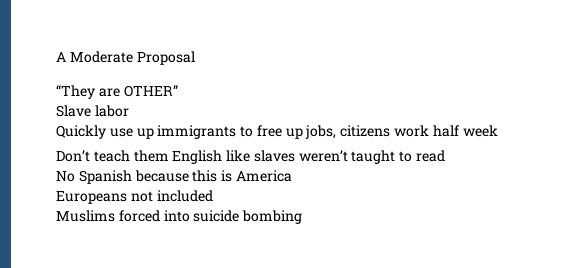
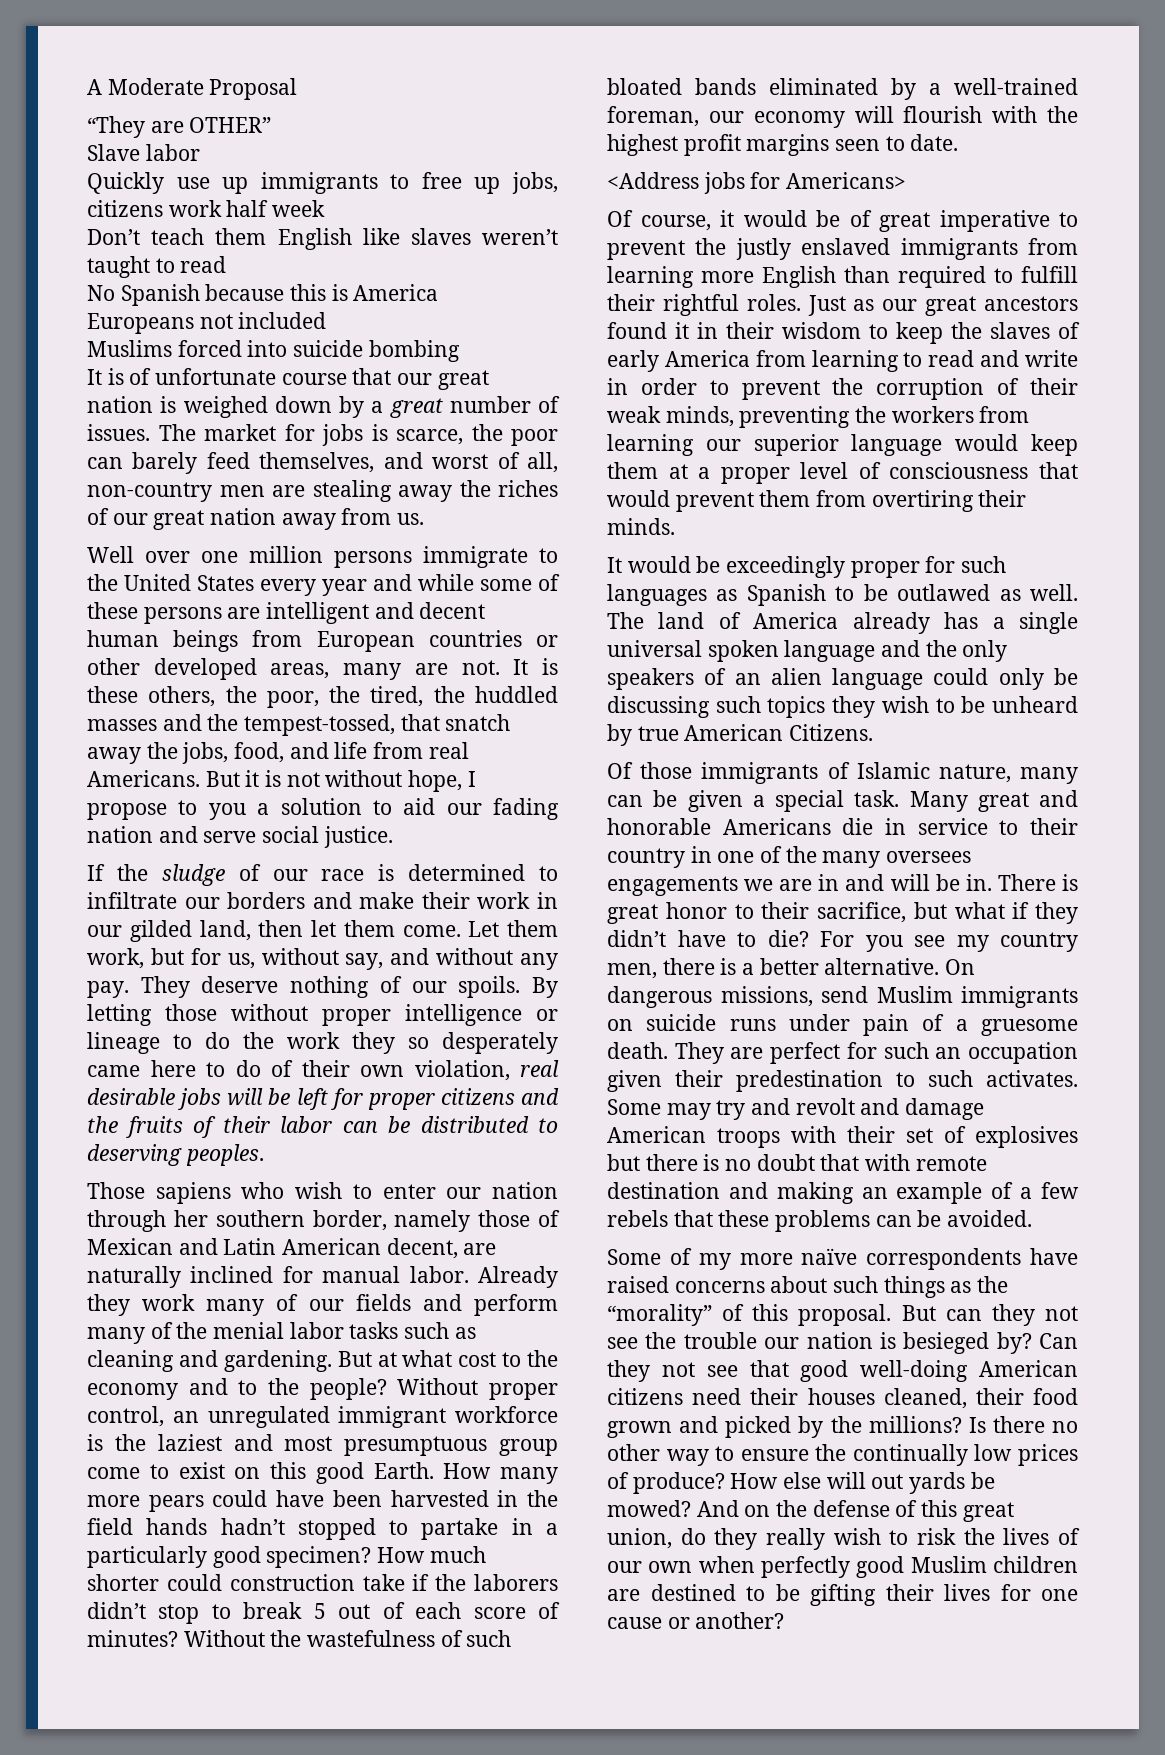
(303, 217) none -> [87,368,489,390] [87,396,560,418] [87,424,558,446] [87,452,558,474] [87,480,558,502] [87,508,425,530] [87,546,558,568] [87,574,560,596] [87,602,486,624] [87,630,558,652] [87,658,558,680] [87,686,558,708] [87,714,511,736] [87,742,469,764] [87,770,476,792] [87,798,559,820] [87,826,393,848] [87,864,558,886] [87,892,558,909] [87,920,558,942] [87,948,558,970] [87,976,558,998] [87,1004,558,1026] [87,1032,558,1054] [87,1060,559,1081] [87,1088,559,1110] [87,1116,558,1138] [87,1144,264,1166] [87,1182,558,1204] [87,1210,560,1232] [87,1238,497,1259] [87,1266,558,1288] [87,1294,558,1316] [87,1322,476,1344] [87,1350,558,1372] [87,1378,558,1400] [87,1406,558,1428] [87,1434,558,1456] [87,1462,558,1484] [87,1490,558,1512] [87,1518,558,1540] [87,1546,486,1568] [87,1574,558,1591] [87,1602,560,1624] [87,1630,512,1647] [607,78,1078,100] [607,106,1078,128] [607,134,959,156] [607,172,907,194] [607,210,1078,232] [607,238,1078,260] [607,266,1078,288] [607,294,1078,316] [607,322,1080,344] [607,350,1078,372] [607,378,1078,400] [607,406,1030,428] [607,434,1078,456] [607,462,1078,484] [607,490,1027,512] [607,518,675,535] [607,556,1007,578] [607,584,1078,606] [607,612,1078,634] [607,640,1008,662] [607,668,1078,690] [607,696,1078,718] [607,724,874,746] [607,762,1078,784] [607,790,1078,812] [607,818,1078,835] [607,846,972,868] [607,874,1078,896] [607,902,1078,924] [607,930,1078,952] [607,958,976,979] [607,986,1078,1008] [607,1014,1078,1036] [607,1042,1078,1064] [607,1070,1078,1092] [607,1098,985,1120] [607,1126,1078,1148] [607,1154,987,1171] [607,1182,1079,1204] [607,1210,1033,1232] [607,1248,1078,1270] [607,1276,1009,1298] [607,1304,1078,1326] [607,1332,1078,1354] [607,1360,1078,1382] [607,1388,1078,1409] [607,1416,1078,1438] [607,1444,1078,1466] [607,1472,995,1494] [607,1500,1014,1522] [607,1528,1080,1550] [607,1556,1078,1578] [607,1584,1078,1606] [607,1612,785,1629] // It is of unfortunate course that our great nation is weighed down by a great number of issues. The market for jobs is scarce, the poor can barely feed themselves, and worst of all, non-country men are stealing away the riches of our great nation away from us. // Well over one million persons immigrate to the United States every year and while some of these persons are intelligent and decent human beings from European countries or other developed areas, many are not. It is these others, the poor, the tired, the huddled masses and the tempest-tossed, that snatch away the jobs, food, and life from real Americans. But it is not without hope, I propose to you a solution to aid our fading nation and serve social justice. // If the sludge of our race is determined to infiltrate our borders and make their work in our gilded land, then let them come. Let them work, but for us, without say, and without any pay. They deserve nothing of our spoils. By letting those without proper intelligence or lineage to do the work they so desperately came here to do of their own violation, real desirable jobs will be left for proper citizens and the fruits of their labor can be distributed to deserving peoples. // Those sapiens who wish to enter our nation through her southern border, namely those of Mexican and Latin American decent, are naturally inclined for manual labor. Already they work many of our fields and perform many of the menial labor tasks such as cleaning and gardening. But at what cost to the economy and to the people? Without proper control, an unregulated immigrant workforce is the laziest and most presumptuous group come to exist on this good Earth. How many more pears could have been harvested in the field hands hadn’t stopped to partake in a particularly good specimen? How much shorter could construction take if the laborers didn’t stop to break 5 out of each score of minutes? Without the wastefulness of such bloated bands eliminated by a well-trained foreman, our economy will flourish with the highest profit margins seen to date. // <Address jobs for Americans> // Of course, it would be of great imperative to prevent the justly enslaved immigrants from learning more English than required to fulfill their rightful roles. Just as our great ancestors found it in their wisdom to keep the slaves of early America from learning to read and write in order to prevent the corruption of their weak minds, preventing the workers from learning our superior language would keep them at a proper level of consciousness that would prevent them from overtiring their minds. // It would be exceedingly proper for such languages as Spanish to be outlawed as well. The land of America already has a single universal spoken language and the only speakers of an alien language could only be discussing such topics they wish to be unheard by true American Citizens. // Of those immigrants of Islamic nature, many can be given a special task. Many great and honorable Americans die in service to their country in one of the many oversees engagements we are in and will be in. There is great honor to their sacrifice, but what if they didn’t have to die? For you see my country men, there is a better alternative. On dangerous missions, send Muslim immigrants on suicide runs under pain of a gruesome death. They are perfect for such an occupation given their predestination to such activates. Some may try and revolt and damage American troops with their set of explosives but there is no doubt that with remote destination and making an example of a few rebels that these problems can be avoided. // Some of my more naïve correspondents have raised concerns about such things as the “morality” of this proposal. But can they not see the trouble our nation is besieged by? Can they not see that good well-doing American citizens need their houses cleaned, their food grown and picked by the millions? Is there no other way to ensure the continually low prices of produce? How else will out yards be mowed? And on the defense of this great union, do they really wish to risk the lives of our own when perfectly good Muslim children are destined to be gifting their lives for one cause or another?

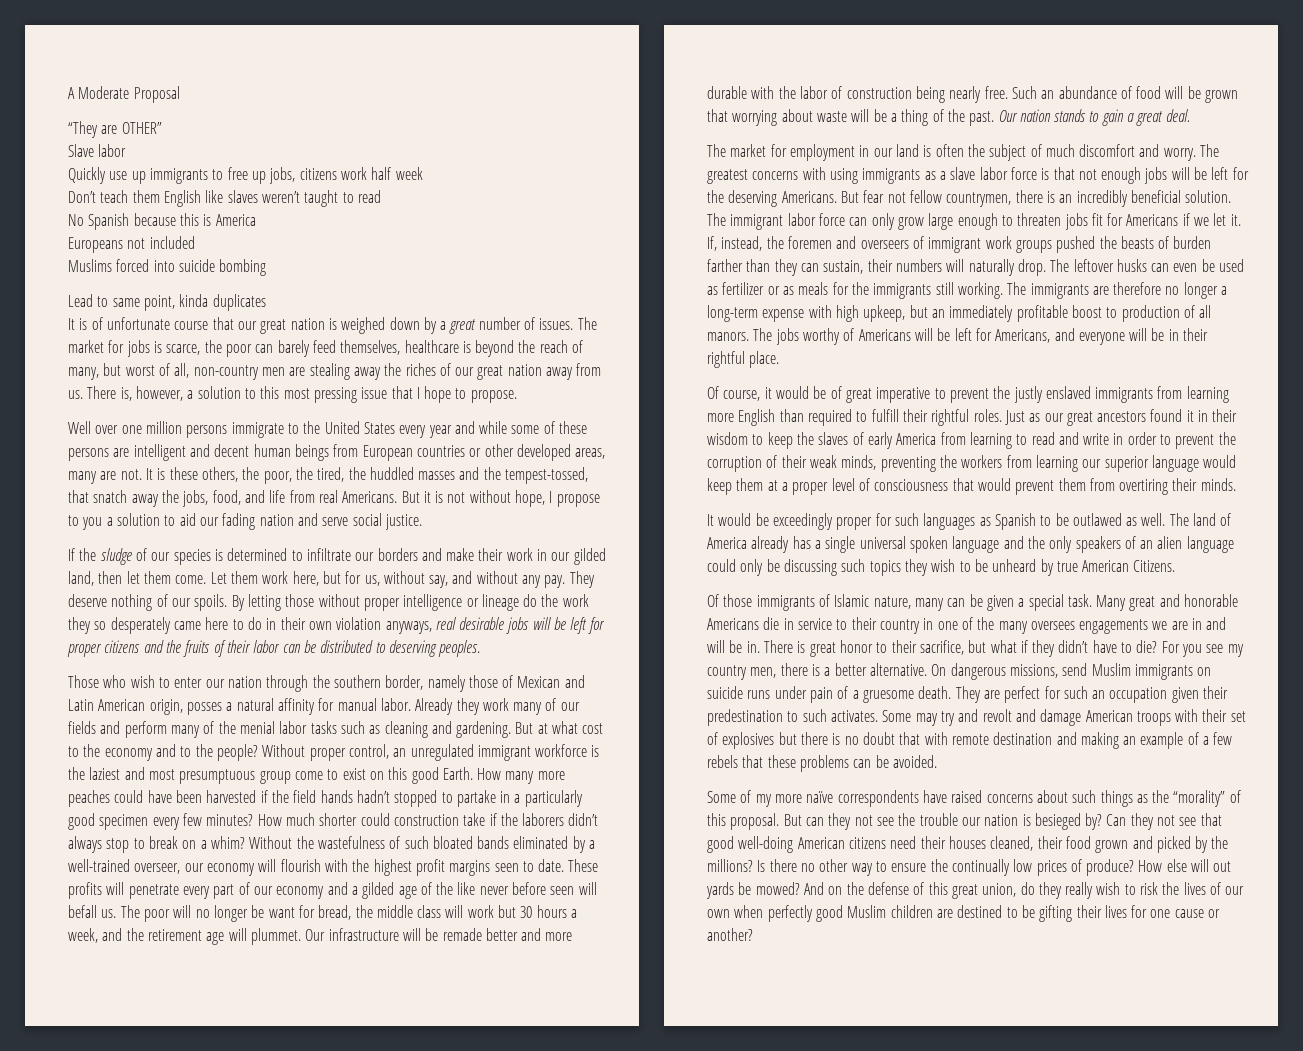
(460, 351) none -> [68,294,266,311] // Lead to same point, kinda duplicates
[383,452,423,469] and -> [404,340,584,357] [68,363,122,380] healthcare is beyond the reach of many, but
(425, 519) none -> [87,386,517,403] There is, however, a solution to this most pressing issue that I hope to propose.
[321,869,365,881] race -> [173,549,211,565] species
[87,948,144,969] work, -> [262,571,319,586] work here,
[173,1034,192,1049] to -> (519, 602) none
[271,1060,293,1077] of -> [266,618,277,630] in
[414,1060,510,1081] violation, -> [336,617,432,634] violation anyways,
[155,1182,231,1204] sapiens -> (99, 681) none
[173,1210,208,1227] her -> [312,675,330,688] the
[386,1238,497,1259] [87,1266,274,1288] decent, are naturally inclined -> [149,698,315,715] origin, posses a natural affinity
[148,1495,204,1512] pears -> [68,790,110,807] peaches
[497,1490,519,1507] in -> [260,790,268,803] if
[266,1546,372,1568] specimen? -> [99,813,254,830] specimen every few minutes?
(146, 1610) none -> [68,836,102,853] always
[313,1602,560,1619] [87,1630,178,1647] 5 out of each score of minutes? -> [182,836,245,849] on a whim?
[607,106,699,127] foreman, -> [134,863,181,874] overseer,
[607,172,907,194] // <Address jobs for Americans> -> [568,859,599,872] [68,882,597,899] [68,905,578,922] [68,928,573,945] [707,86,1239,103] [707,109,1190,126] [707,144,1220,161] [707,167,1249,184] [707,190,1232,207] [707,213,1241,230] [707,236,1212,253] [707,259,1245,276] [707,282,1228,299] [707,305,1212,322] [707,328,1209,345] [707,351,780,368] These profits will penetrate every part of our economy and a gilded age of the like never before seen will befall us. The poor will no longer be want for bread, the middle class will work but 30 hours a week, and the retirement age will plummet. Our infrastructure will be remade better and more durable with the labor of construction being nearly free. Such an abundance of food will be grown that worrying about waste will be a thing of the past. Our nation stands to gain a great deal. // The market for employment in our land is often the subject of much discomfort and worry. The greatest concerns with using immigrants as a slave labor force is that not enough jobs will be left for the deserving Americans. But fear not fellow countrymen, there is an incredibly beneficial solution. The immigrant labor force can only grow large enough to threaten jobs fit for Americans if we let it. If, instead, the foremen and overseers of immigrant work groups pushed the beasts of burden farther than they can sustain, their numbers will naturally drop. The leftover husks can even be used as fertilizer or as meals for the immigrants still working. The immigrants are therefore no longer a long-term expense with high upkeep, but an immediately profitable boost to production of all manors. The jobs worthy of Americans will be left for Americans, and everyone will be in their rightful place.

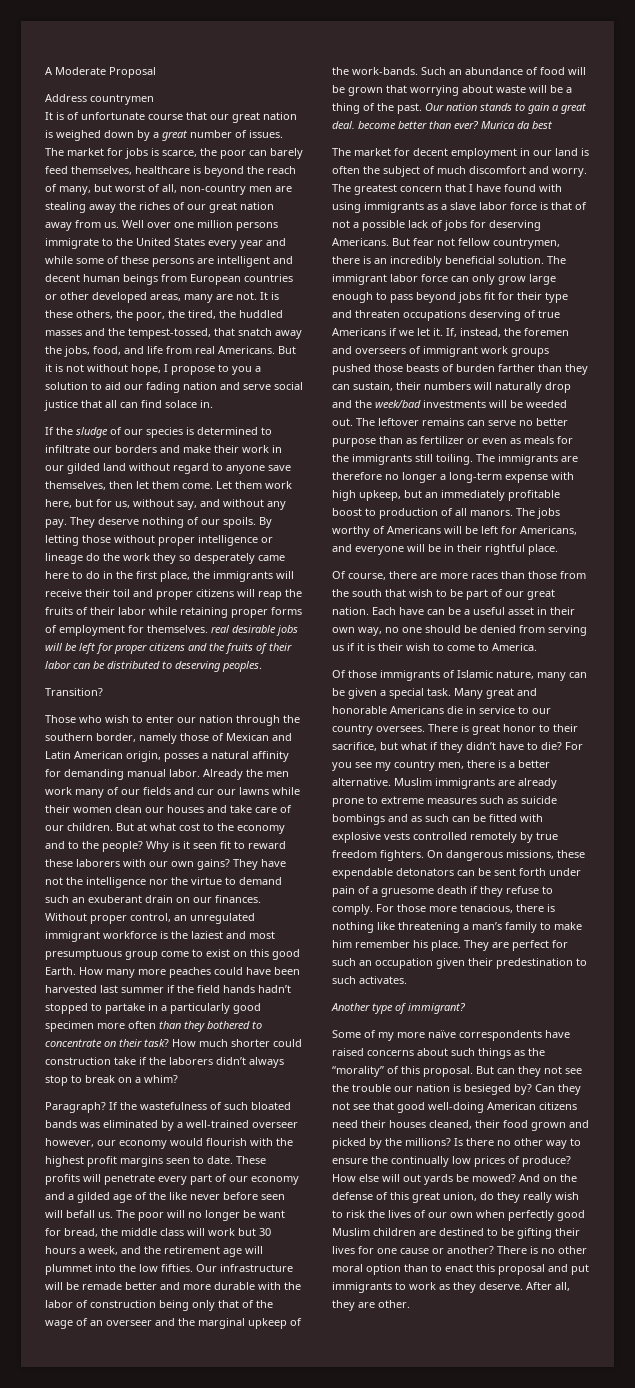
[68,121,162,138] [68,144,127,157] [68,167,423,184] [68,190,381,207] [68,213,256,230] [68,236,195,253] [68,259,267,276] [68,294,266,311] “They are OTHER” // Slave labor // Quickly use up immigrants to free up jobs, citizens work half week // Don’t teach them English like slaves weren’t taught to read // No Spanish because this is America // Europeans not included // Muslims forced into suicide bombing // Lead to same point, kinda duplicates -> [45,94,154,105] Address countrymen
[87,386,517,403] There is, however, a solution to this most pressing issue that I hope to propose. // -> (119, 225) none
[384,514,422,530] justice. -> [44,400,213,411] justice that all can find solace in.
[68,571,94,586] land, -> [103,463,291,474] [45,481,106,490] land without regard to anyone save themselves,
[280,617,432,634] their own violation anyways, -> [116,571,294,582] [45,589,302,600] [45,607,302,618] [45,625,208,636] the first place, the immigrants will receive their toil and proper citizens will reap the fruits of their labor while retaining proper forms of employment for themselves.
(481, 648) none -> [45,688,103,696] // Transition?
(335, 704) none -> [64,769,124,780] demanding
[456,698,480,715] they -> [246,769,289,777] the men
[124,721,512,738] perform many of the menial labor tasks such as cleaning and gardening. -> [197,787,300,795] [45,805,292,813] [45,823,113,831] cur our lawns while their women clean our houses and take care of our children.
(258, 752) none -> [146,841,286,852] [45,859,286,870] [45,877,282,888] [45,895,261,903] Why is it seen fit to reward these laborers with our own gains? They have not the intelligence nor the virtue to demand such an exuberant drain on our finances.
(257, 796) none -> [100,985,164,993] last summer
[152,813,254,830] every few minutes? -> [97,1021,262,1032] [45,1039,169,1047] more often than they bothered to concentrate on their task?
[249,836,293,849] Without -> [45,1102,118,1113] // Paragraph? If
(510, 842) none -> [80,1122,100,1128] was
[134,859,277,876] overseer, our economy will -> [252,1122,298,1128] [45,1138,203,1149] overseer however, our economy would
[250,928,301,945] plummet. -> [45,1264,193,1275] plummet into the low fifties.
[949,86,1008,103] nearly free. -> [192,1300,273,1311] [45,1318,302,1329] [332,67,418,75] only that of the wage of an overseer and the marginal upkeep of the work-bands.
[707,144,787,157] // The market for -> [358,121,552,129] [332,148,448,156] become better than ever? Murica da best // The market for decent
[752,171,799,180] concerns -> [400,184,536,192] concern that I have found
[1078,167,1249,184] [707,190,724,203] not enough jobs will be left for the -> [575,202,587,210] [332,220,486,231] of not a possible lack of jobs for
[1017,213,1062,226] threaten -> [390,292,456,303] pass beyond
(1124, 219) none -> [517,292,568,303] [332,310,560,321] their type and threaten occupations deserving of true
[1099,236,1117,249] the -> [374,364,403,372] those
[1017,259,1245,276] drop. The leftover husks can even be used -> [545,382,571,393] [332,400,567,408] [332,418,568,426] [332,436,403,447] drop and the week/bad investments will be weeded out. The leftover remains can serve no better purpose than
(780, 290) none -> [482,438,507,444] even
[957,282,1003,299] working. -> [436,454,473,465] toiling.
[764,386,1229,403] [707,409,1238,426] [707,432,1236,449] [707,455,1237,472] [707,478,1236,495] [707,513,1232,530] [707,536,1234,553] [707,559,1176,576] it would be of great imperative to prevent the justly enslaved immigrants from learning more English than required to fulfill their rightful roles. Just as our great ancestors found it in their wisdom to keep the slaves of early America from learning to read and write in order to prevent the corruption of their weak minds, preventing the workers from learning our superior language would keep them at a proper level of consciousness that would prevent them from overtiring their minds. // It would be exceedingly proper for such languages as Spanish to be outlawed as well. The land of America already has a single universal spoken language and the only speakers of an alien language could only be discussing such topics they wish to be unheard by true American Citizens. -> [389,571,586,579] [332,589,555,600] [332,607,575,615] [332,625,587,636] [332,643,537,651] there are more races than those from the south that wish to be part of our great nation. Each have can be a useful asset in their own way, no one should be denied from serving us if it is their wish to come to America.
[851,617,1227,634] [707,640,760,653] their country in one of the many oversees engagements we are in and will be in. -> [532,708,551,714] [332,724,425,735] our country oversees.
[931,663,1212,680] [707,686,771,699] On dangerous missions, send Muslim immigrants on suicide runs -> [394,778,557,789] [332,796,557,807] [332,814,543,825] [332,832,558,843] [332,850,585,861] [332,868,546,879] Muslim immigrants are already prone to extreme measures such as suicide bombings and as such can be fitted with explosive vests controlled remotely by true freedom fighters. On dangerous missions, these expendable detonators can be sent forth
[918,686,952,699] death. -> [437,886,553,897] [332,904,555,915] [332,922,582,933] [332,940,461,951] death if they refuse to comply. For those more tenacious, there is nothing like threatening a man’s family to make him remember his place.
[882,709,1246,726] [707,732,1233,749] [707,755,937,772] Some may try and revolt and damage American troops with their set of explosives but there is no doubt that with remote destination and making an example of a few rebels that these problems can be avoided. -> [331,1003,465,1014] // Another type of immigrant?
(753, 934) none -> [497,1246,587,1254] [332,1264,589,1275] [332,1282,570,1293] [332,1300,410,1311] There is no other moral option than to enact this proposal and put immigrants to work as they deserve. After all, they are other.

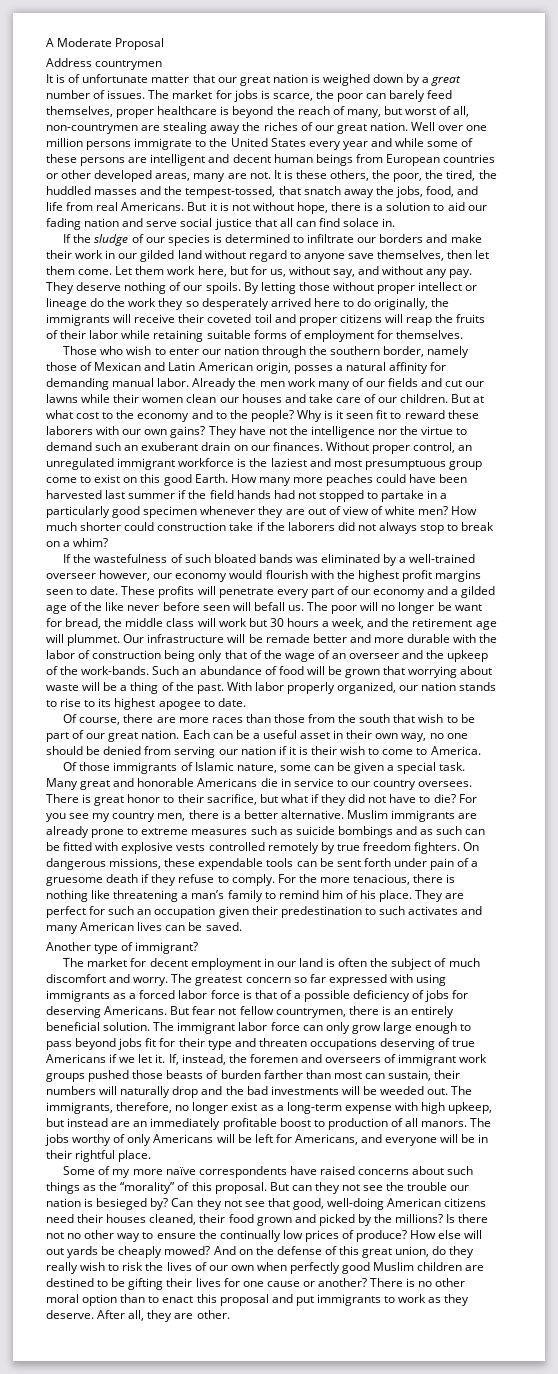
[148,114,183,120] course -> [151,76,190,83] matter
(132, 170) none -> [116,109,155,118] proper
[180,184,272,195] non-country men -> [46,124,138,134] non-countrymen
[240,202,274,210] [45,220,119,231] nation away from us. -> [369,122,408,131] nation.
[164,364,252,375] I propose to you -> [331,202,374,211] there is
[198,535,258,546] intelligence -> [418,282,463,291] intellect
[258,555,285,561] came -> [270,298,311,307] arrived
[103,571,190,582] in the first place, -> [374,298,429,310] originally,
(110, 593) none -> [207,314,252,323] coveted
[231,609,268,618] proper -> [206,330,251,339] suitable
[211,625,298,636] [45,643,292,654] [45,661,262,672] [45,688,103,696] real desirable jobs will be left for proper citizens and the fruits of their labor can be distributed to deserving peoples. // Transition? -> (464, 334) none
[197,789,214,795] cur -> [445,380,463,387] cut
[258,985,291,993] hadn’t -> [273,490,316,499] had not
[97,1021,262,1032] [45,1039,169,1047] more often than they bothered to concentrate on their task? -> [200,506,449,518] whenever they are out of view of white men?
[216,1057,246,1065] didn’t -> [337,522,376,531] did not
[45,1102,106,1113] Paragraph? -> (109, 542) none
[45,1264,193,1275] plummet into the low fifties. -> [67,634,121,646] plummet.
[198,1318,245,1329] marginal -> (445, 654) none
[425,103,586,114] [332,121,552,129] Our nation stands to gain a great deal. become better than ever? Murica da best -> [226,682,497,694] [46,698,246,710] [63,714,475,725] [46,730,468,742] [46,746,481,758] [63,762,466,774] [46,778,473,790] [46,794,477,806] [46,810,478,822] [46,826,486,838] [46,842,480,854] [46,858,479,870] [46,874,456,886] [46,890,465,902] [46,906,483,918] [46,922,242,934] [46,942,199,954] With labor properly organized, our nation stands to rise to its highest apogee to date. // Of course, there are more races than those from the south that wish to be part of our great nation. Each can be a useful asset in their own way, no one should be denied from serving our nation if it is their wish to come to America. // Of those immigrants of Islamic nature, some can be given a special task. Many great and honorable Americans die in service to our country oversees. There is great honor to their sacrifice, but what if they did not have to die? For you see my country men, there is a better alternative. Muslim immigrants are already prone to extreme measures such as suicide bombings and as such can be fitted with explosive vests controlled remotely by true freedom fighters. On dangerous missions, these expendable tools can be sent forth under pain of a gruesome death if they refuse to comply. For the more tenacious, there is nothing like threatening a man’s family to remind him of his place. They are perfect for such an occupation given their predestination to such activates and many American lives can be saved. // Another type of immigrant?
[445,184,536,192] that I have found -> [293,974,387,986] so far expressed
[450,202,476,210] slave -> [139,990,176,999] forced
[332,220,350,228] not -> (292, 994) none
[408,220,428,228] lack -> [353,990,411,1002] deficiency
[390,256,442,267] incredibly -> [411,1006,455,1018] entirely
[565,364,588,375] they -> [333,1072,362,1079] most
[375,400,421,408] week/bad -> [246,1086,268,1095] bad
[378,418,568,426] [332,436,573,447] [332,454,578,465] [332,472,437,483] leftover remains can serve no better purpose than as fertilizer or even as meals for the immigrants still toiling. The immigrants are therefore no longer -> [46,1102,274,1114] immigrants, therefore, no longer exist as
(422, 494) none -> [67,1118,131,1127] instead are
(385, 530) none -> [127,1134,152,1146] only
[332,571,586,580] [332,589,555,600] [332,607,575,615] [332,625,587,636] [332,643,537,651] [332,670,587,681] [332,688,537,699] [332,706,551,714] [332,724,578,735] [332,742,583,753] [332,760,550,771] [332,778,557,789] [332,796,557,807] [332,814,543,825] [332,832,558,843] [332,850,585,861] [332,868,581,879] [332,886,553,897] [332,904,555,915] [332,922,582,933] [332,940,568,951] [332,958,587,969] [332,976,407,984] [331,1003,465,1014] // Of course, there are more races than those from the south that wish to be part of our great nation. Each have can be a useful asset in their own way, no one should be denied from serving us if it is their wish to come to America. // Of those immigrants of Islamic nature, many can be given a special task. Many great and honorable Americans die in service to our country oversees. There is great honor to their sacrifice, but what if they didn’t have to die? For you see my country men, there is a better alternative. Muslim immigrants are already prone to extreme measures such as suicide bombings and as such can be fitted with explosive vests controlled remotely by true freedom fighters. On dangerous missions, these expendable detonators can be sent forth under pain of a gruesome death if they refuse to comply. For those more tenacious, there is nothing like threatening a man’s family to make him remember his place. They are perfect for such an occupation given their predestination to such activates. // Another type of immigrant? -> (152, 1156) none
[397,1102,425,1113] good -> [292,1198,324,1210] good,
(494, 1142) none -> [46,1232,64,1239] not
(469, 1178) none -> [118,1246,163,1258] cheaply

